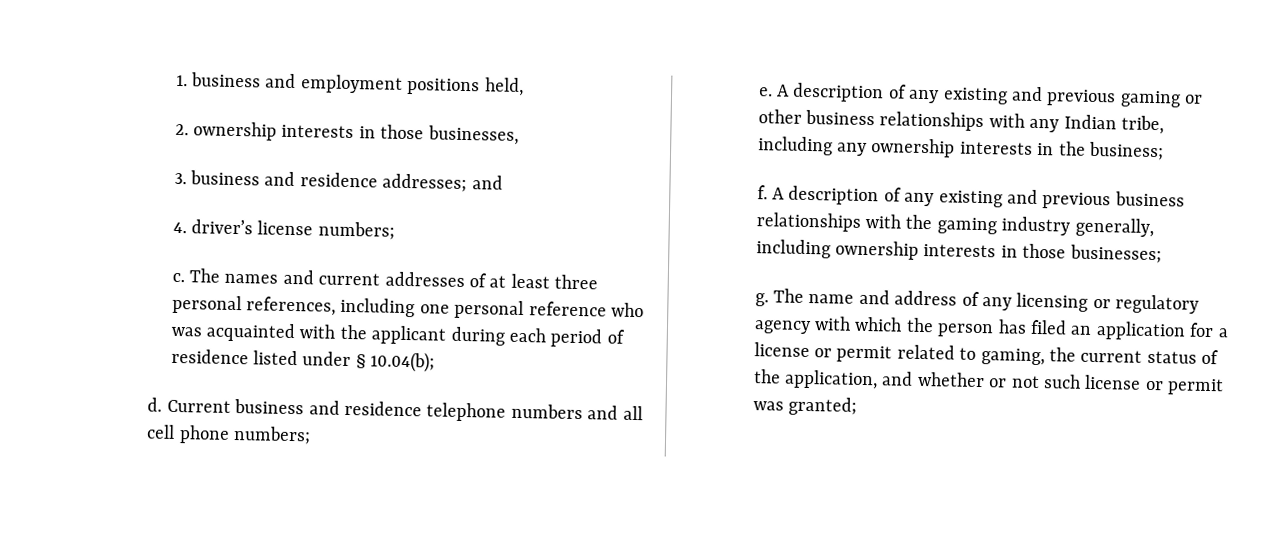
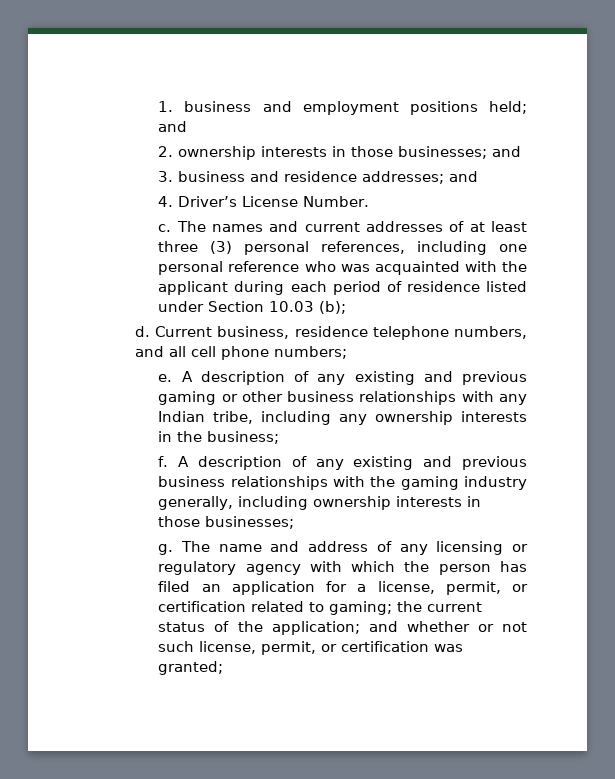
[484,77,524,96] held, -> [488,101,527,114] [158,121,188,132] held; and
[427,125,519,145] businesses, -> [398,146,522,159] businesses; and
[190,219,395,240] driver’s license numbers; -> [178,196,370,207] Driver’s License Number.
(599, 282) none -> [210,241,233,254] (3)
[355,351,436,373] § 10.04(b); -> [208,301,347,314] Section 10.03 (b);
[234,399,340,415] business and -> [217,326,290,339] business,
[510,403,583,420] numbers -> [454,326,527,339] numbers,
[753,342,893,363] license or permit -> [377,581,528,595] [158,601,247,612] license, permit, or certification
[980,348,1045,366] gaming, -> [329,601,393,615] gaming;
[783,369,878,390] application, -> [271,621,360,635] application;
[1084,374,1225,396] license or permit -> [199,641,430,655] license, permit, or certification

